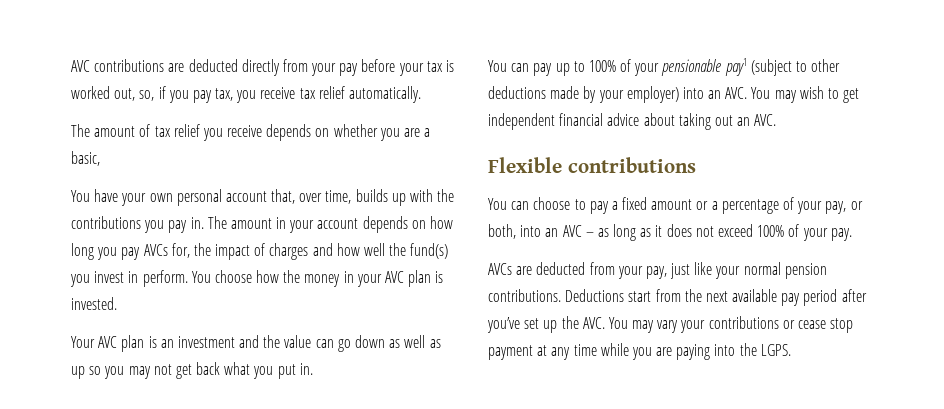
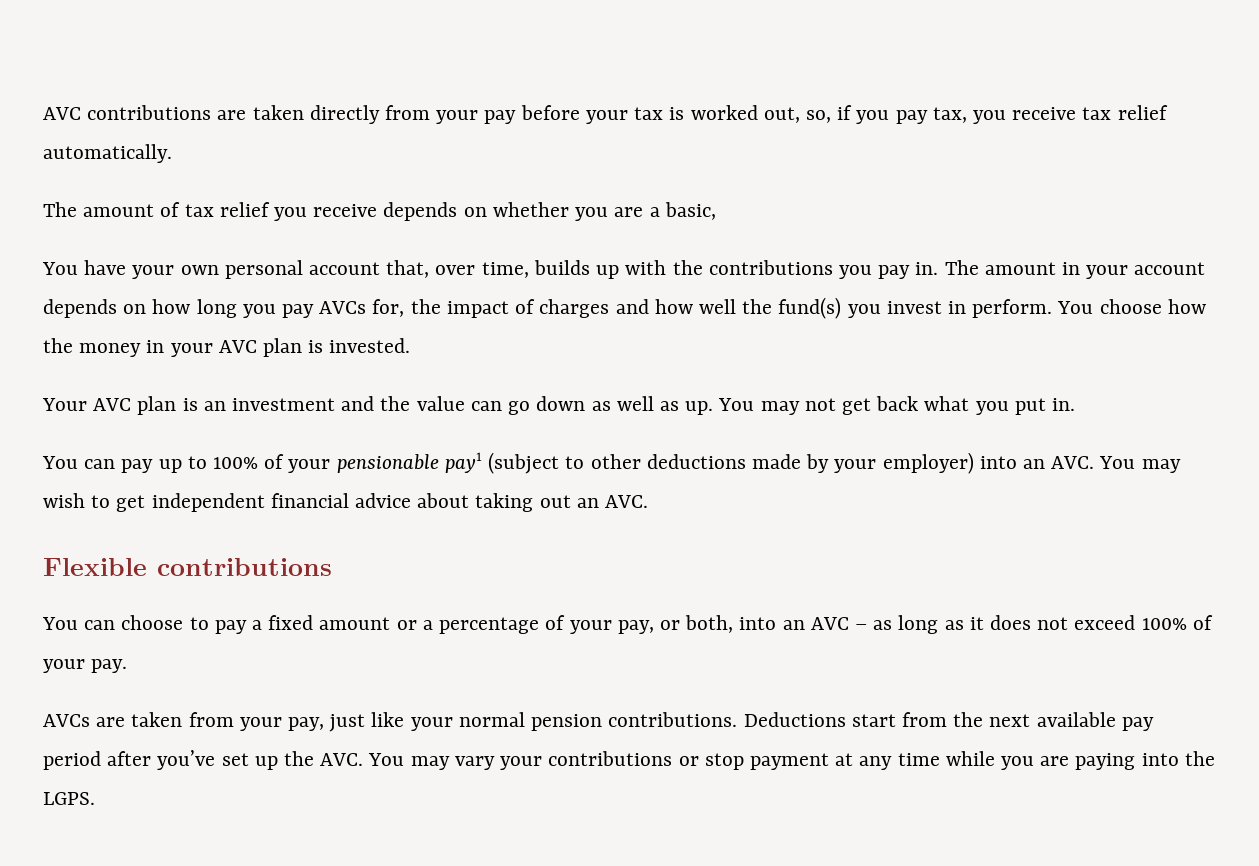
[188,59,238,72] deducted -> [252,105,304,120] taken
[71,366,125,379] up so you -> [685,398,755,415] up. You
[536,262,586,275] deducted -> [131,712,183,727] taken
[798,320,827,329] cease -> (699, 761) none

